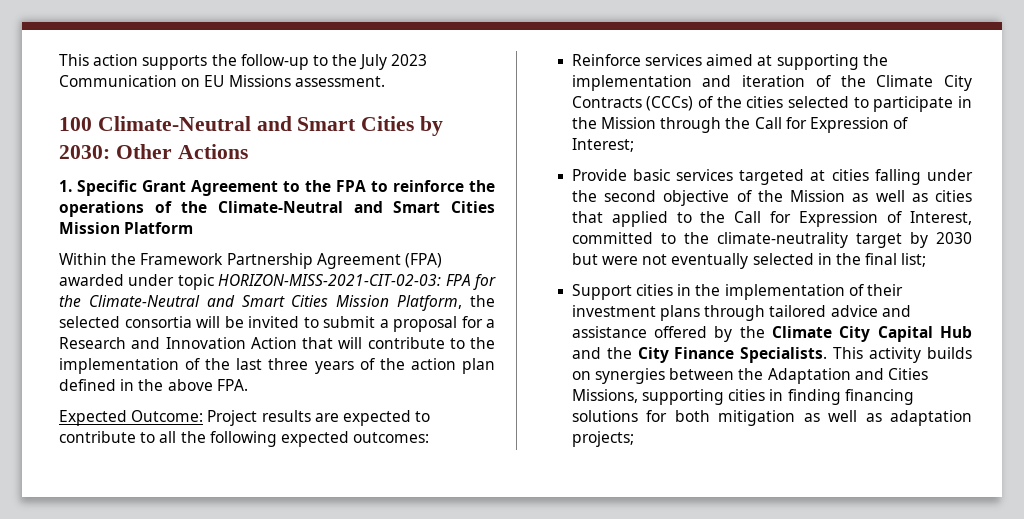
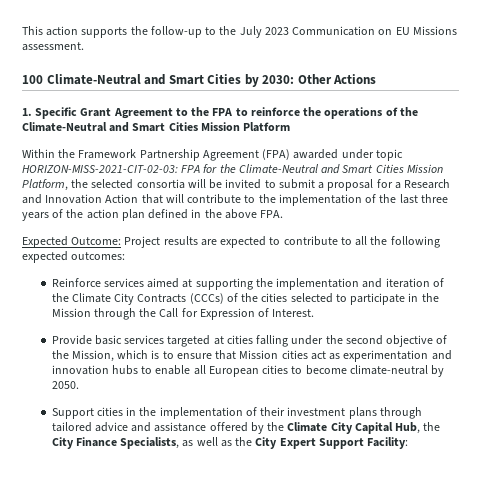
[571,138,634,152] Interest; -> [272,309,315,317] Interest.
[790,190,972,202] [571,211,972,227] [571,232,972,248] [571,253,927,269] Mission as well as cities that applied to the Call for Expression of Interest, committed to the climate-neutrality target by 2030 but were not eventually selected in the final list; -> [71,350,452,362] [51,365,445,377] [51,381,79,389] Mission, which is to ensure that Mission cities act as experimentation and innovation hubs to enable all European cities to become climate-neutral by 2050.
[940,326,972,338] [571,347,601,359] Hub and -> [395,422,421,434] Hub,
[740,347,972,363] [571,368,928,384] [571,389,914,405] [571,410,972,426] [571,431,634,447] Specialists. This activity builds on synergies between the Adaptation and Cities Missions, supporting cities in finding financing solutions for both mitigation as well as adaptation projects; -> [120,437,409,449] Specialists, as well as the City Expert Support Facility:

